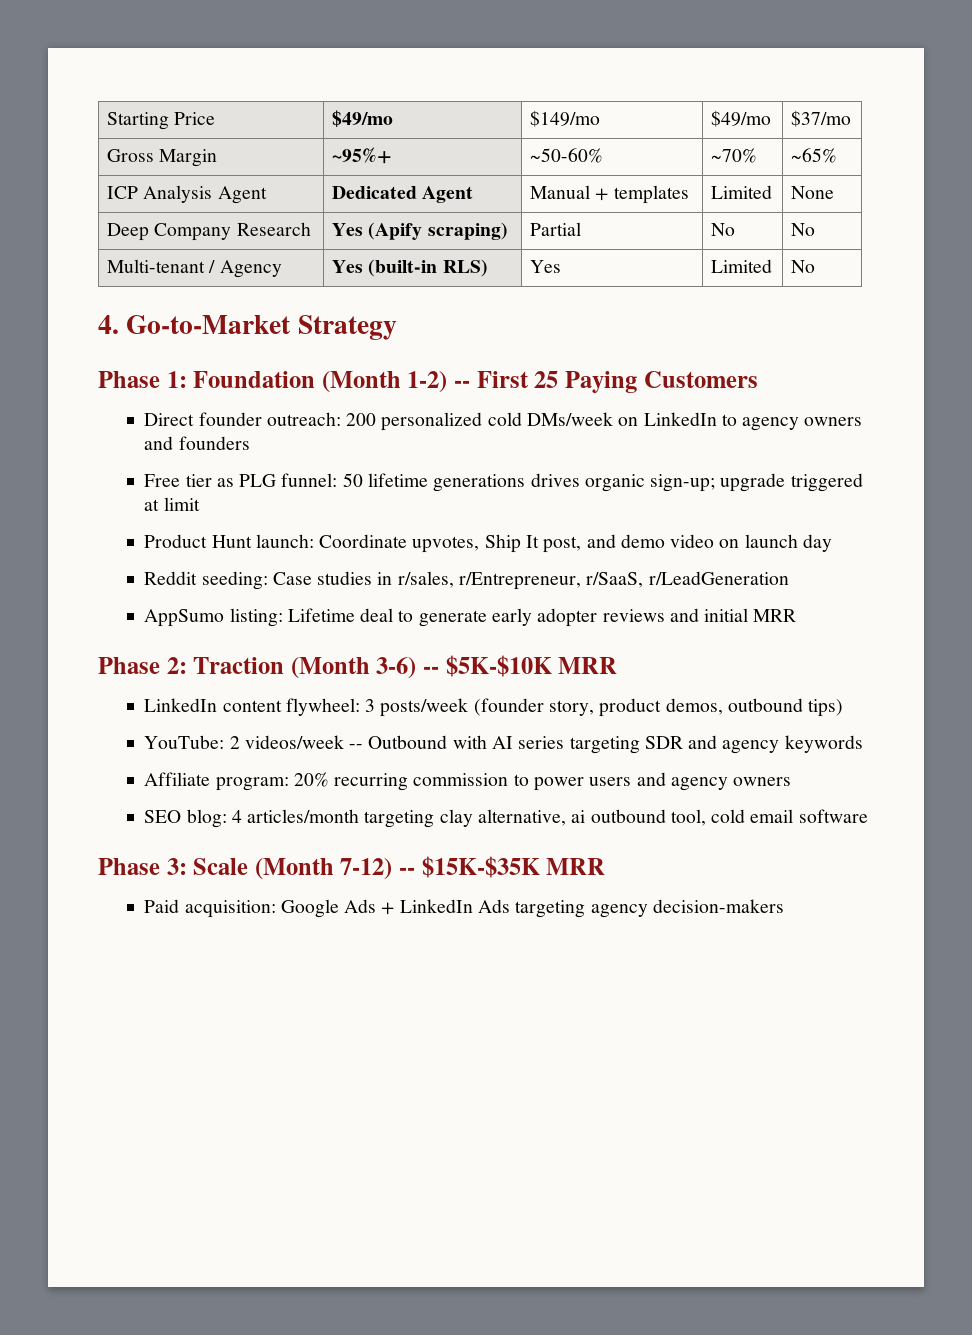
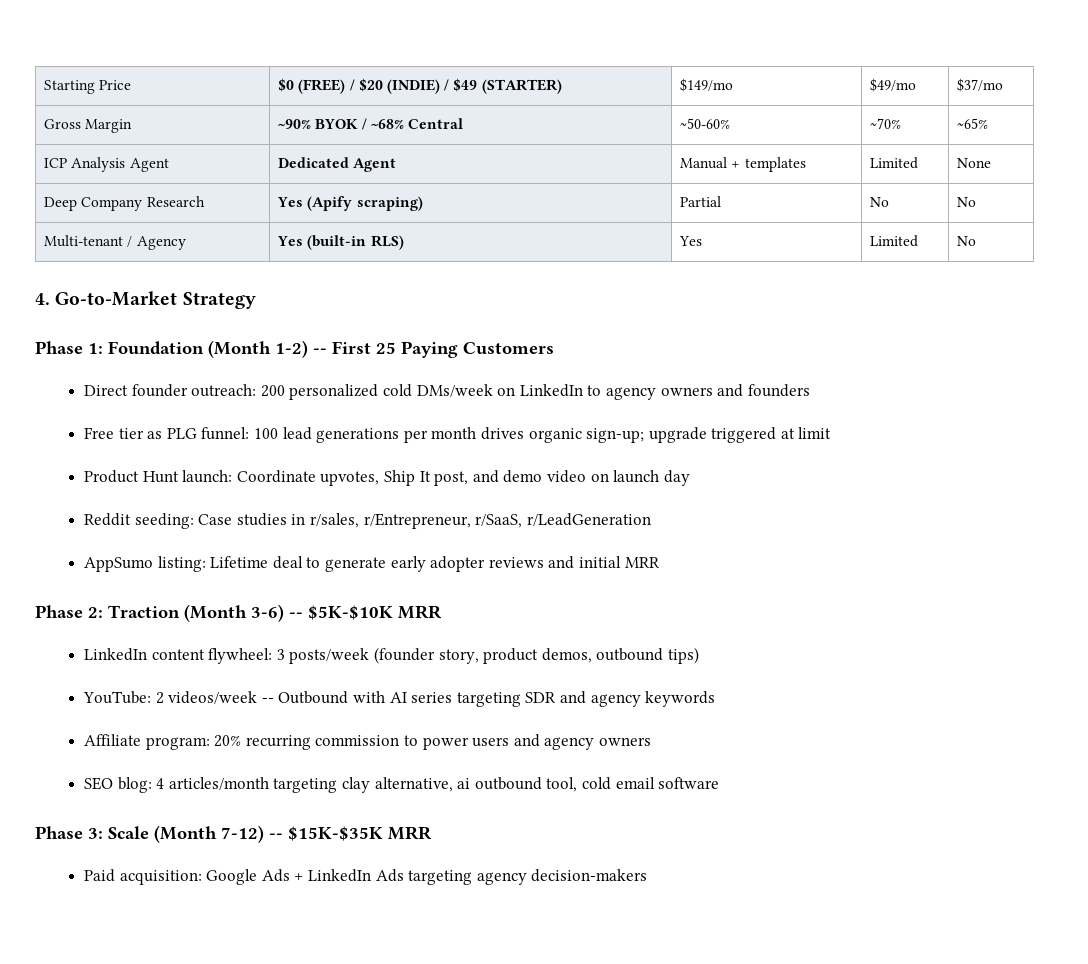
[332,110,394,127] $49/mo -> [278,78,562,94] $0 (FREE) / $20 (INDIE) / $49 (STARTER)
[332,147,393,164] ~95%+ -> [278,118,463,130] ~90% BYOK / ~68% Central
[342,473,526,492] 50 lifetime generations -> [254,427,477,443] 100 lead generations per month

